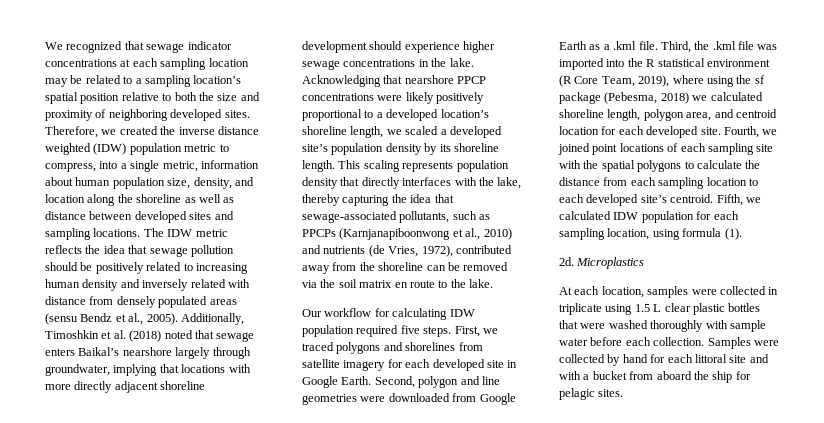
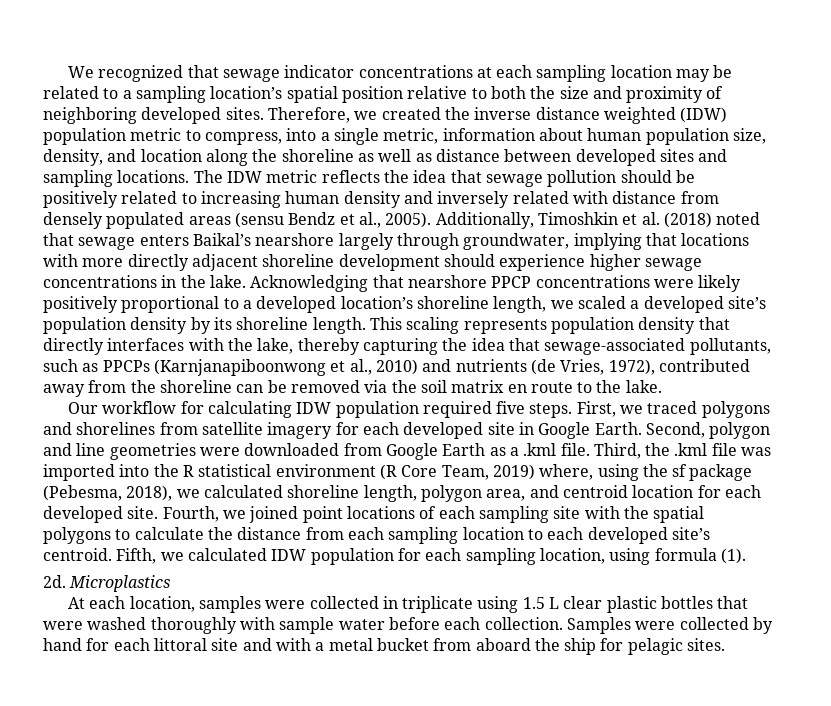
[638,75,704,87] 2019), where -> [492,464,594,480] 2019) where,
[660,92,689,104] 2018) -> [126,485,173,501] 2018),
(590, 377) none -> [328,638,373,651] metal

